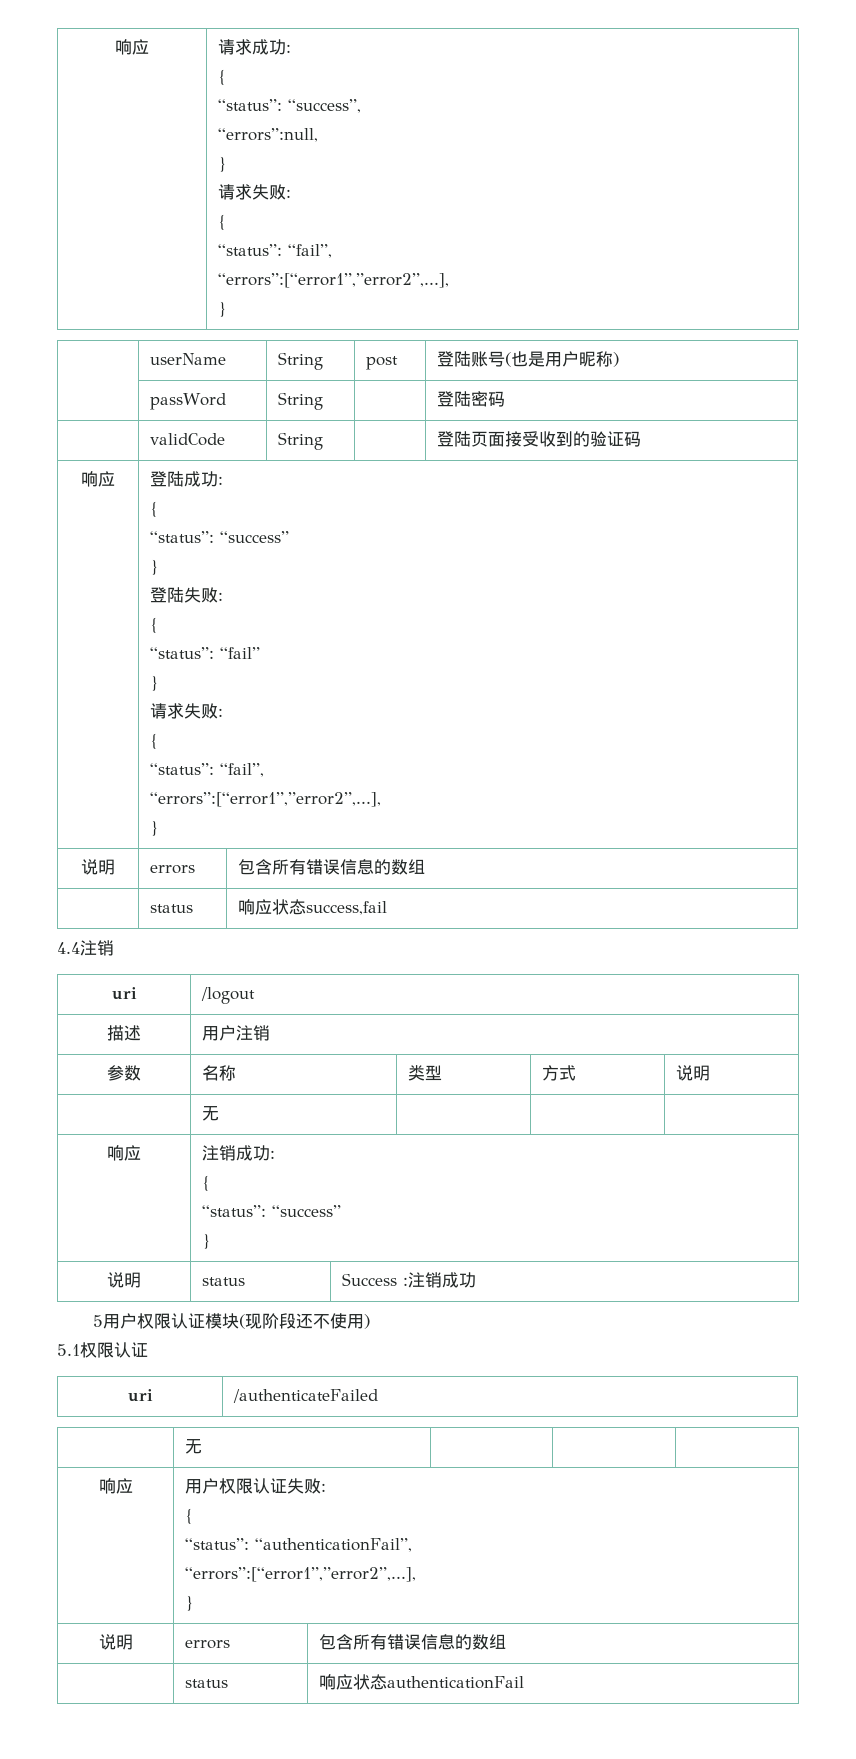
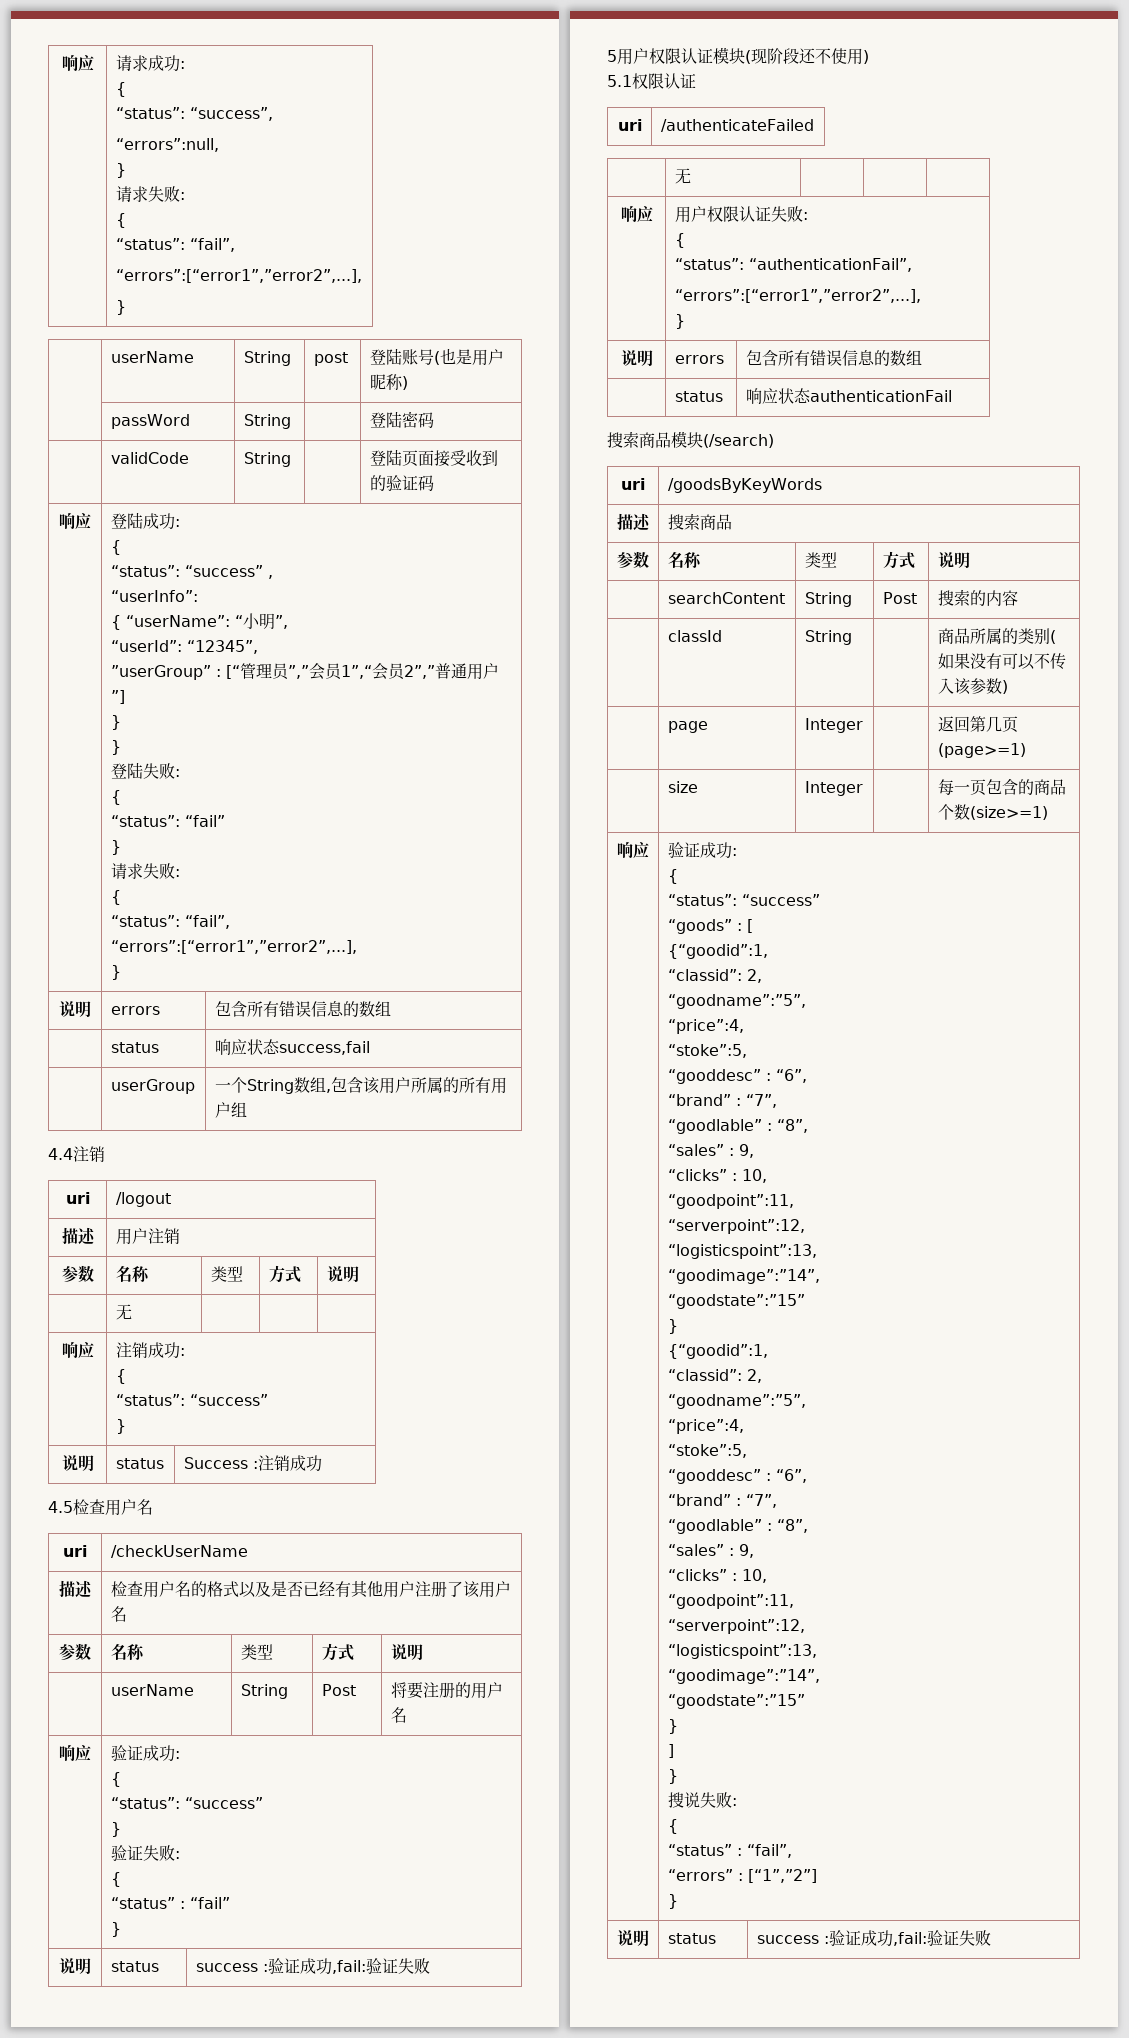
(289, 537) none -> [267,575,273,579] [110,590,198,602] [110,613,288,630] [110,640,258,654] [110,663,499,680] [110,690,125,704] [110,715,121,730] , // “userInfo”: // { “userName”: “小明”, // “userId”: “12345”, // ”userGroup” : [“管理员”,”会员1”,“会员2”,”普通用户”] // }
(387, 908) none -> [110,1079,195,1094] [214,1077,507,1094] [214,1102,247,1118] // | userGroup | 一个String数组,包含该用户所属的所有用户组
(476, 1280) none -> [48,1499,153,1516] [63,1545,87,1557] [110,1545,248,1558] [59,1580,92,1598] [110,1581,511,1598] [110,1606,127,1622] [59,1643,91,1661] [110,1643,145,1661] [240,1644,273,1660] [321,1643,354,1661] [390,1644,423,1660] [110,1684,194,1696] [240,1684,288,1699] [321,1684,356,1696] [390,1682,503,1699] [390,1707,407,1723] [59,1745,91,1762] [110,1745,180,1762] [110,1772,121,1787] [110,1797,263,1809] [110,1822,121,1837] [110,1845,180,1861] [110,1872,121,1887] [110,1897,230,1909] [110,1922,121,1937] [59,1958,91,1974] [110,1961,159,1972] [195,1958,430,1975] // 4.5检查用户名 // uri | /checkUserName // 描述 | 检查用户名的格式以及是否已经有其他用户注册了该用户名 // 参数 | 名称 | 类型 | 方式 | 说明 // | userName | String | Post | 将要注册的用户名 // 响应 | 验证成功: // { // “status”: “success” // } // 验证失败: // { // “status” : “fail” // } // 说明 | status | success :验证成功,fail:验证失败
(524, 1682) none -> [607,431,774,449] [621,478,645,490] [667,478,822,493] [617,513,650,531] [667,513,732,531] [617,551,649,569] [667,551,702,569] [804,552,837,568] [882,551,915,569] [937,552,970,568] [667,592,785,604] [804,592,852,607] [882,592,917,604] [937,589,1018,606] [667,630,722,642] [804,630,852,645] [937,628,1056,645] [937,653,1066,670] [937,678,1008,695] [667,721,708,733] [804,718,863,733] [937,716,1018,733] [937,743,1026,758] [667,781,698,793] [804,781,863,796] [937,779,1066,796] [937,804,1048,820] [617,842,649,859] [667,842,737,859] [667,869,678,884] [667,894,820,906] [667,919,753,934] [667,944,768,959] [667,969,762,983] [667,994,806,1009] [667,1019,744,1034] [667,1044,747,1058] [667,1069,807,1084] [667,1094,777,1108] [667,1119,808,1134] [667,1144,754,1158] [667,1169,767,1183] [667,1194,794,1209] [667,1219,805,1234] [667,1244,817,1259] [667,1269,820,1284] [667,1294,805,1309] [667,1319,678,1334] [667,1344,768,1359] [667,1369,762,1383] [667,1394,806,1409] [667,1419,744,1434] [667,1444,747,1458] [667,1469,807,1484] [667,1494,777,1508] [667,1519,808,1534] [667,1544,754,1558] [667,1569,767,1583] [667,1594,794,1609] [667,1619,805,1634] [667,1644,817,1659] [667,1669,820,1684] [667,1694,805,1709] [667,1719,678,1734] [667,1744,674,1758] [667,1769,678,1784] [667,1792,737,1808] [667,1819,678,1834] [667,1844,792,1858] [667,1869,817,1883] [667,1894,678,1909] [617,1930,649,1946] [667,1933,716,1944] [756,1930,991,1947] // 搜索商品模块(/search) // uri | /goodsByKeyWords // 描述 | 搜索商品 // 参数 | 名称 | 类型 | 方式 | 说明 // | searchContent | String | Post | 搜索的内容 // | classId | String | | 商品所属的类别(如果没有可以不传入该参数) // | page | Integer | | 返回第几页(page>=1) // | size | Integer | | 每一页包含的商品个数(size>=1) // 响应 | 验证成功: // { // “status”: “success” // “goods” : [ // {“goodid”:1, // “classid”: 2, // “goodname”:”5”, // “price”:4, // “stoke”:5, // “gooddesc” : “6”, // “brand” : “7”, // “goodlable” : “8”, // “sales” : 9, // “clicks” : 10, // “goodpoint”:11, // “serverpoint”:12, // “logisticspoint”:13, // “goodimage”:”14”, // “goodstate”:”15” // } // {“goodid”:1, // “classid”: 2, // “goodname”:”5”, // “price”:4, // “stoke”:5, // “gooddesc” : “6”, // “brand” : “7”, // “goodlable” : “8”, // “sales” : 9, // “clicks” : 10, // “goodpoint”:11, // “serverpoint”:12, // “logisticspoint”:13, // “goodimage”:”14”, // “goodstate”:”15” // } // ] // } // 搜说失败: // { // “status” : “fail”, // “errors” : [“1”,”2”] // } // 说明 | status | success :验证成功,fail:验证失败

